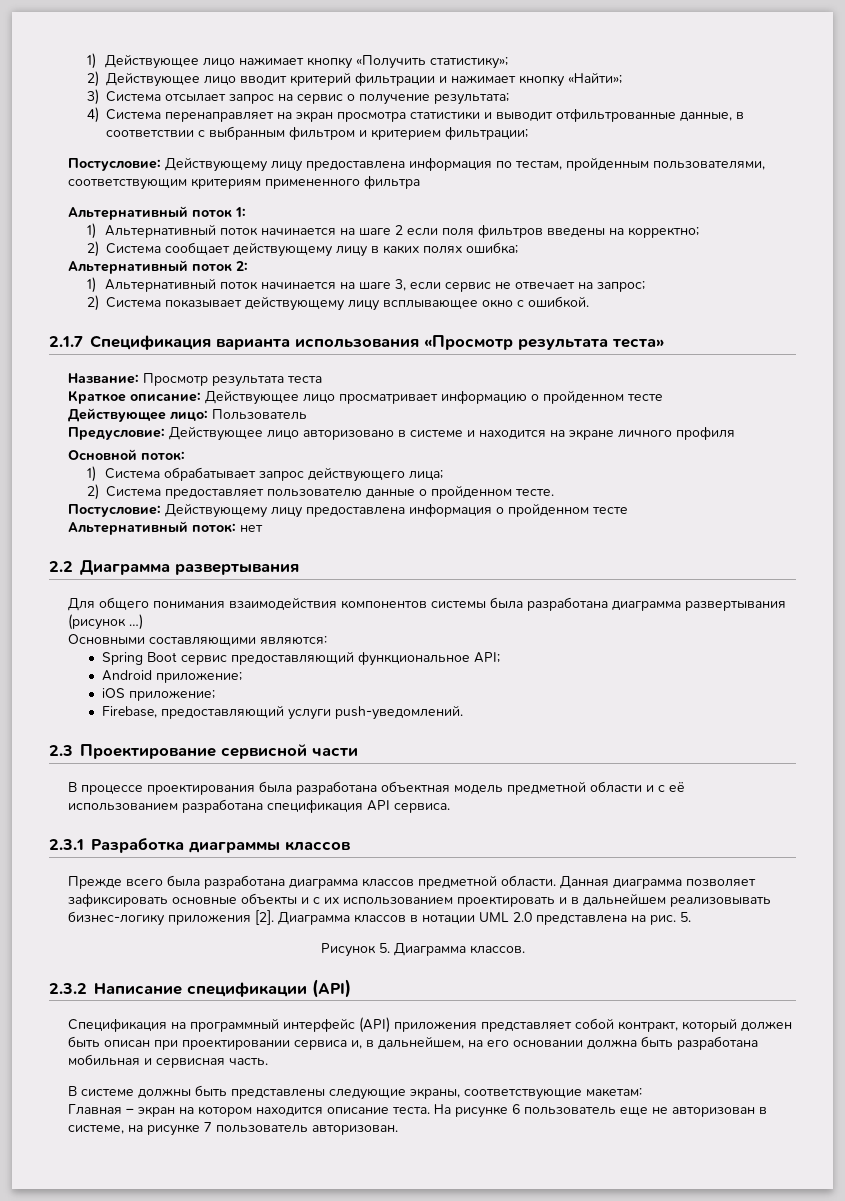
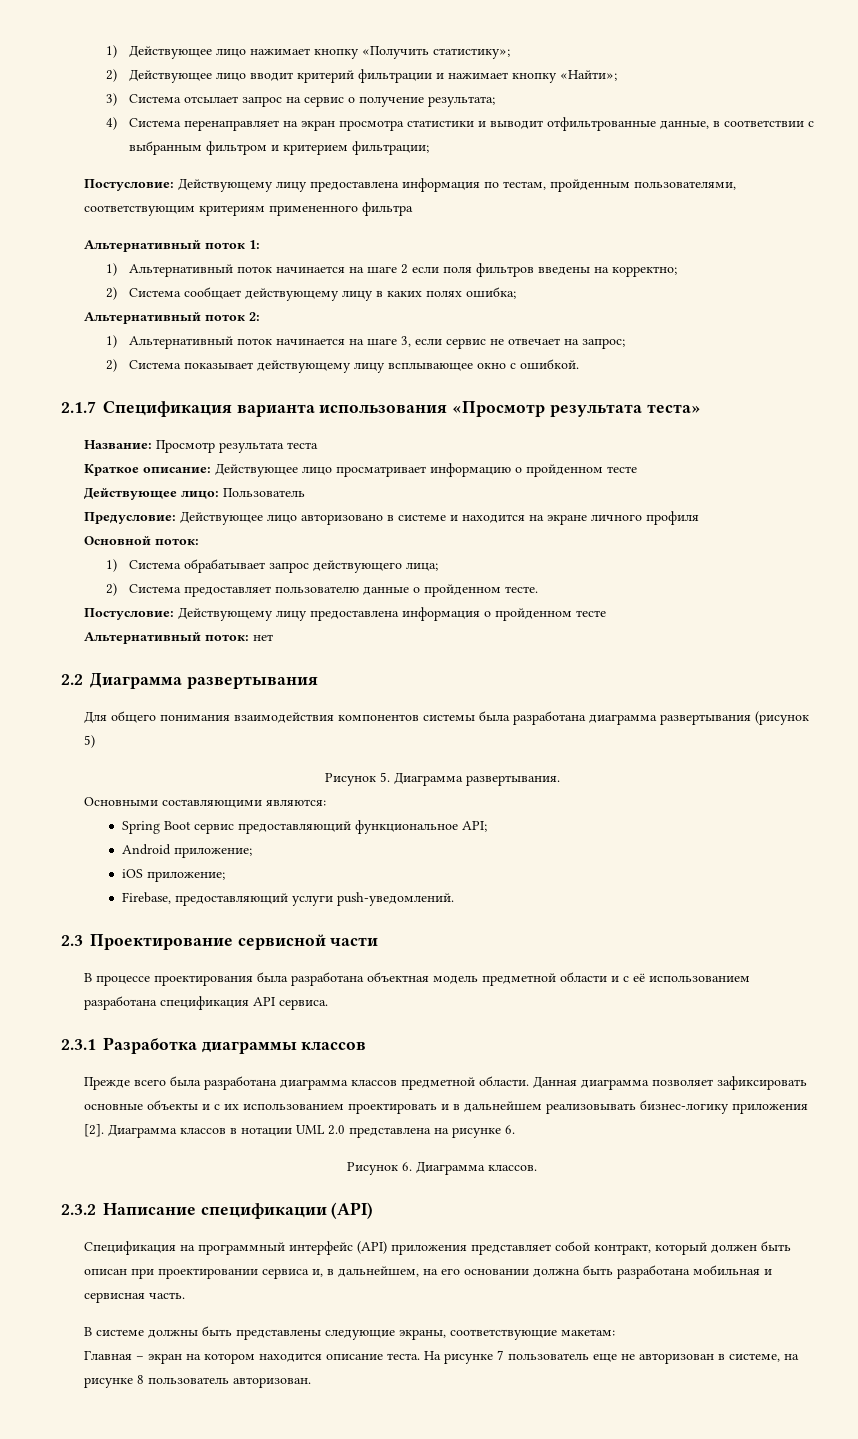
[128,614,143,630] …) -> [83,735,95,748] [324,772,560,786] 5) // Рисунок 5. Диаграмма развертывания.
[649,912,691,925] [320,943,390,957] рис. 5. // Рисунок 5. -> [451,1125,515,1138] [347,1162,412,1175] рисунке 6. // Рисунок 6.
[511,1104,520,1114] 6 -> [496,1350,504,1360] 7
[203,1122,212,1132] 7 -> [136,1375,144,1384] 8

